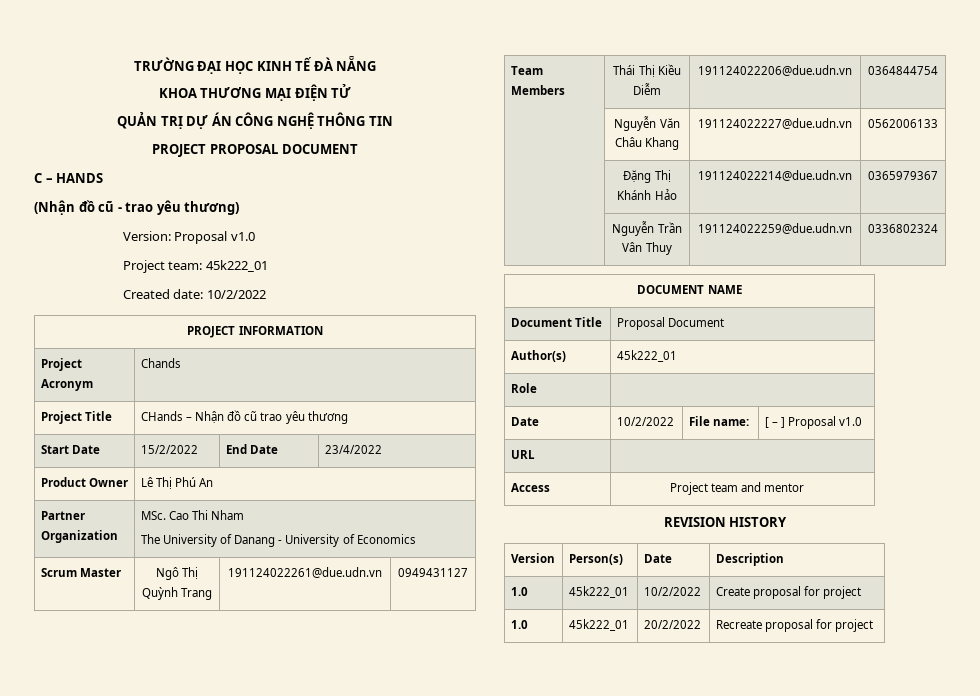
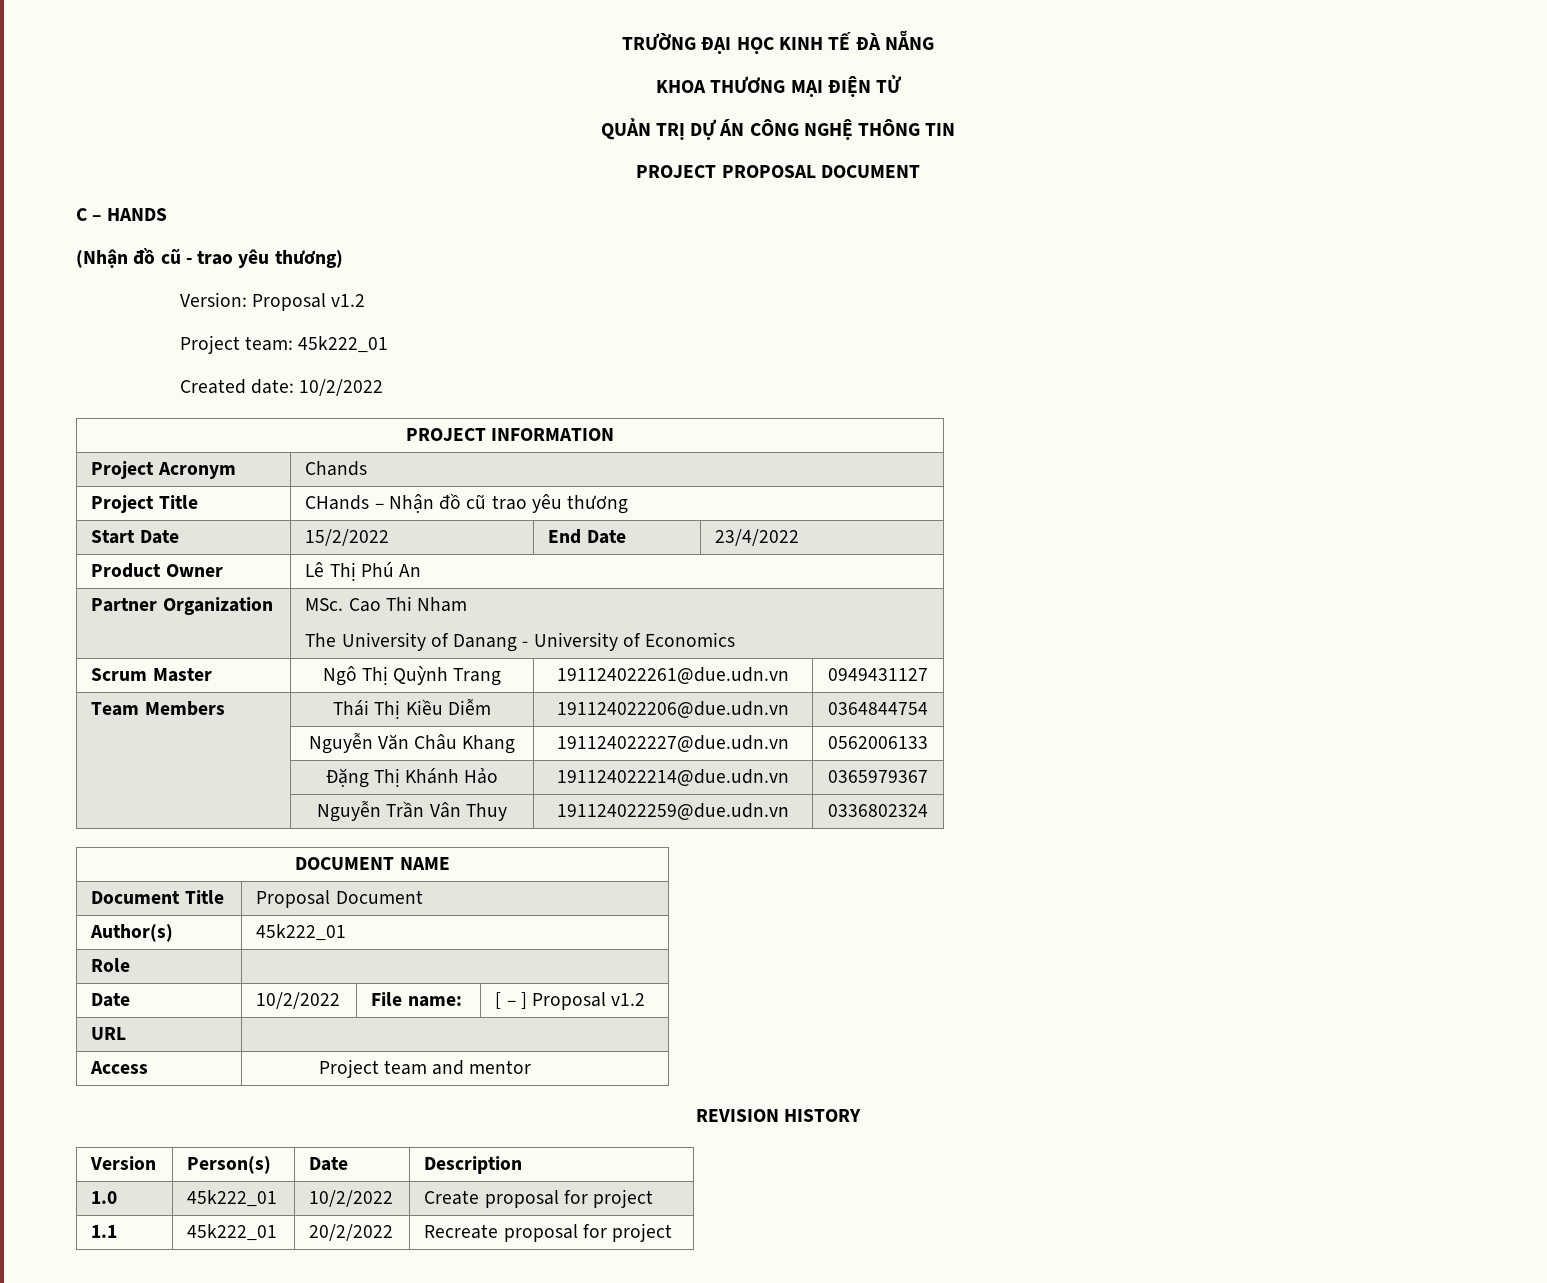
[230,232,255,241] v1.0 -> [331,294,366,307] v1.2
[839,417,863,426] v1.0 -> [611,993,646,1006] v1.2
[510,620,528,629] 1.0 -> [91,1225,118,1238] 1.1

